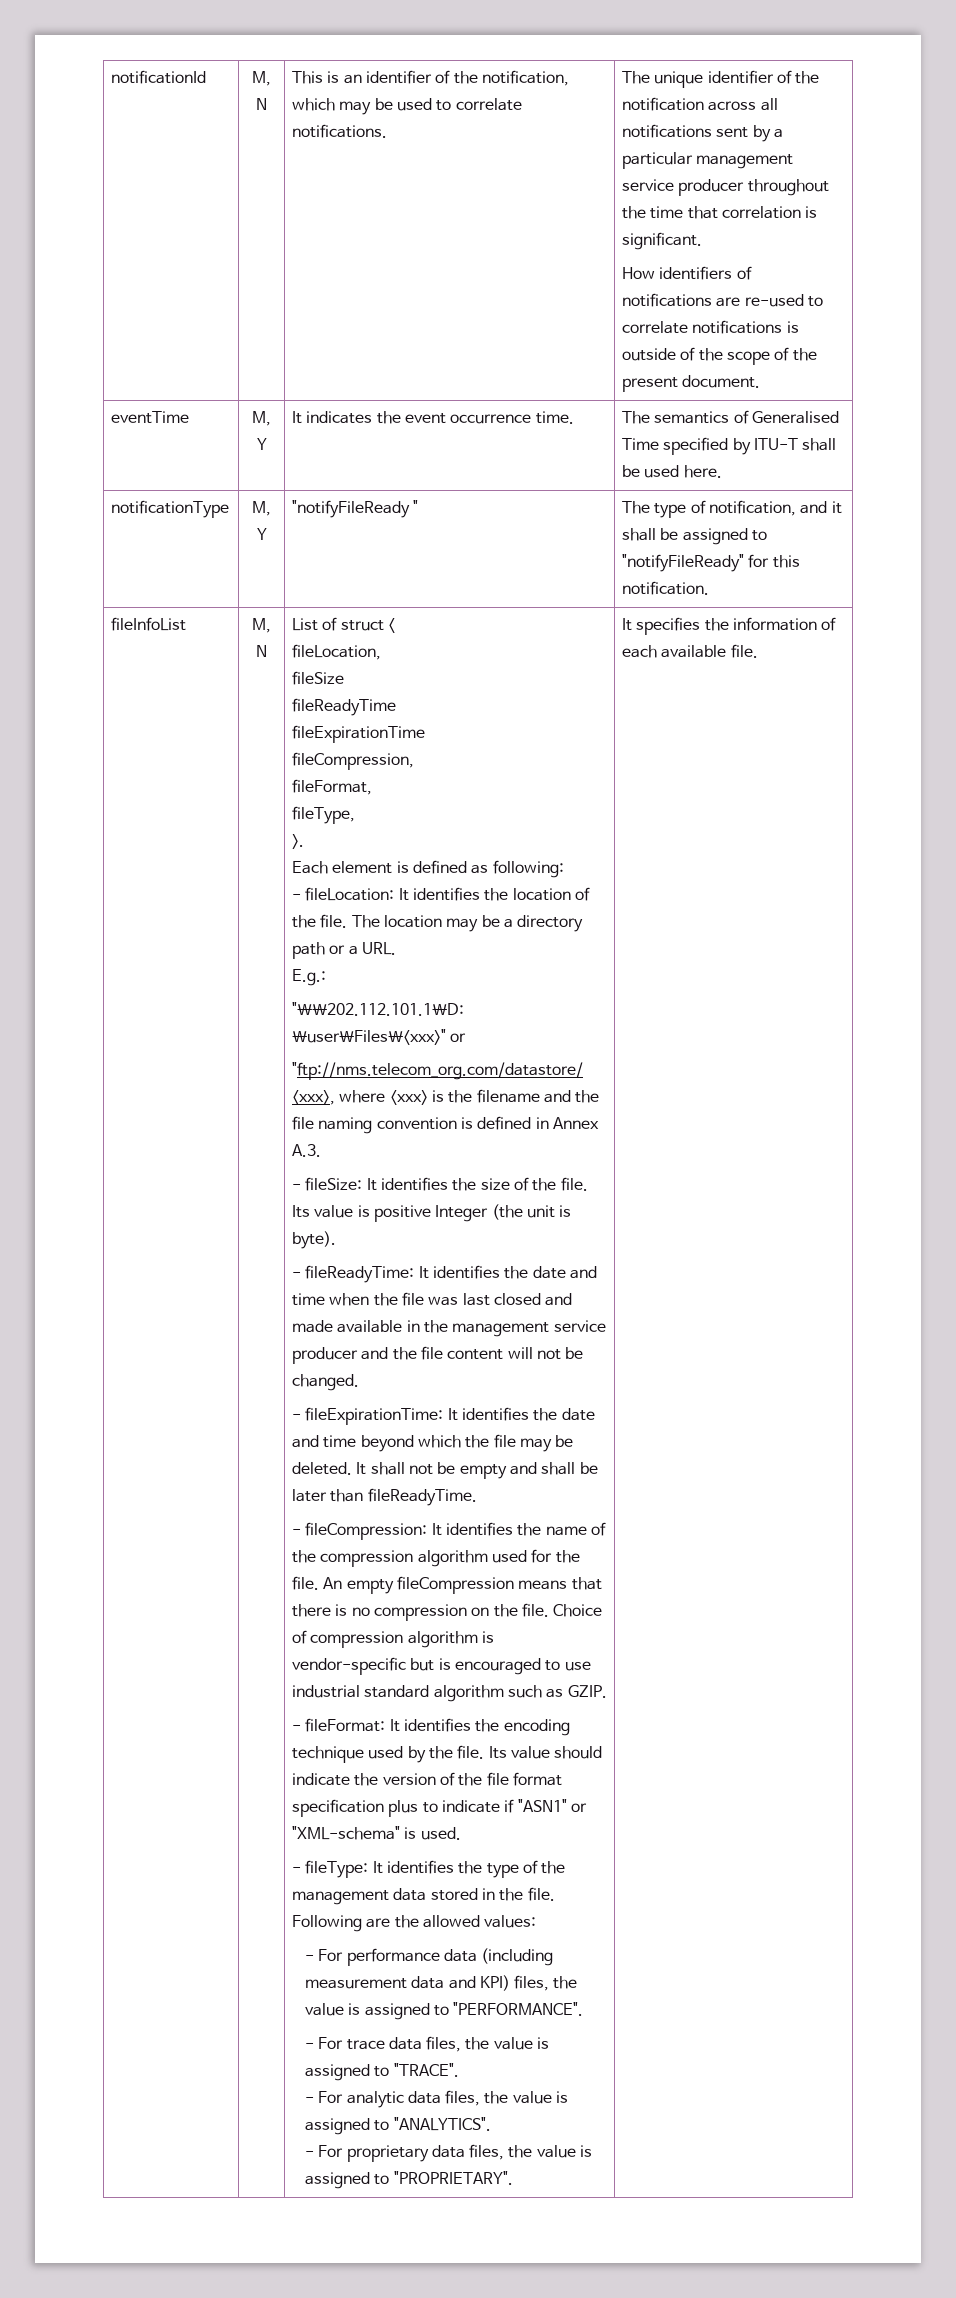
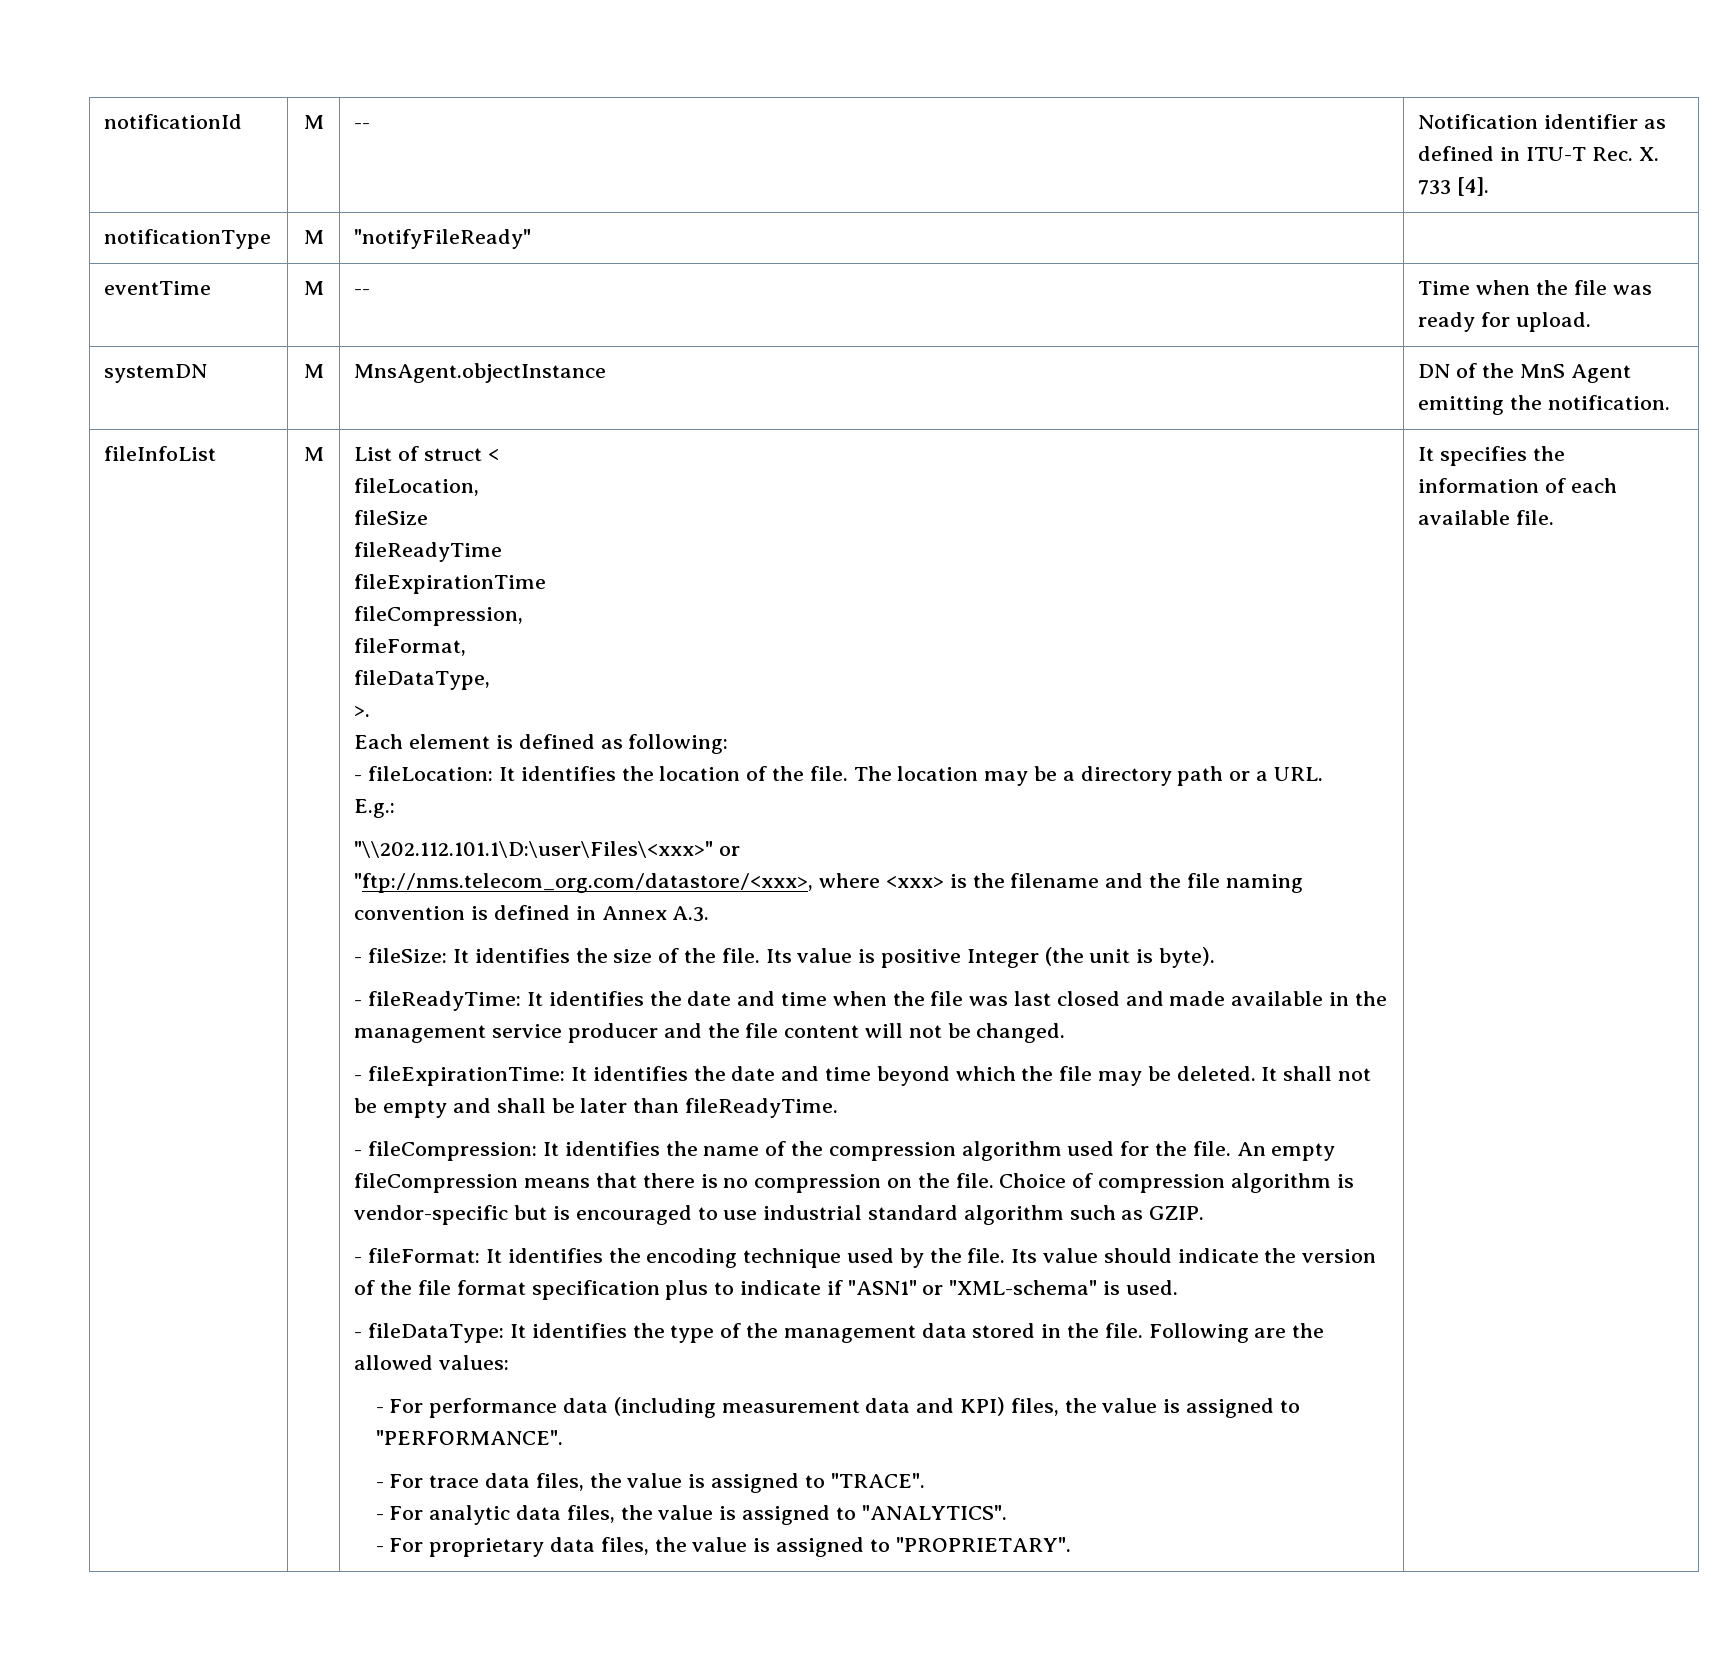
[252,71,271,86] [256,98,267,110] [292,70,570,86] [292,98,522,115] [292,124,388,138] [622,70,820,88] [622,97,778,111] [622,124,784,142] [622,152,794,169] [622,179,829,196] [622,206,818,219] [622,232,703,250] [622,266,752,280] [622,293,824,307] [622,320,799,334] [622,347,817,365] [622,375,761,392] [111,411,190,424] [252,411,271,426] [256,438,267,450] [292,411,574,424] [622,410,840,424] [622,437,837,455] [622,465,722,478] [111,500,230,518] [252,501,271,516] [256,528,267,540] [292,500,419,518] [622,500,842,518] [622,528,768,545] [622,554,800,572] M, N | This is an identifier of the notification, which may be used to correlate notifications. | The unique identifier of the notification across all notifications sent by a particular management service producer throughout the time that correlation is significant. // How identifiers of notifications are re-used to correlate notifications is outside of the scope of the present document. // eventTime | M, Y | It indicates the event occurrence time. | The semantics of Generalised Time specified by ITU-T shall be used here. // notificationType | M, Y | "notifyFileReady " | The type of notification, and it shall be assigned to "notifyFileReady" for this -> [303,115,324,129] [354,123,371,129] [1418,114,1667,129] [1418,146,1659,161] [1418,177,1490,196] [104,229,272,249] [303,230,324,244] [354,229,532,249] [104,281,212,295] [303,281,324,295] [354,289,371,295] [1418,280,1652,295] [1418,312,1592,332] [104,364,208,383] [303,364,324,378] [354,363,607,383] [1418,363,1631,383] [1418,395,1543,415] M | -- | Notification identifier as defined in ITU-T Rec. X. 733 [4]. // notificationType | M | "notifyFileReady" | // eventTime | M | -- | Time when the file was ready for upload. // systemDN | M | MnsAgent.objectInstance | DN of the MnS Agent emitting the
[252,618,271,633] [256,645,267,657] M, N -> [303,447,324,461] M
[292,806,356,824] fileType, -> [354,670,491,690] fileDataType,
[305,1860,369,1878] fileType: -> [368,1323,505,1343] fileDataType:

